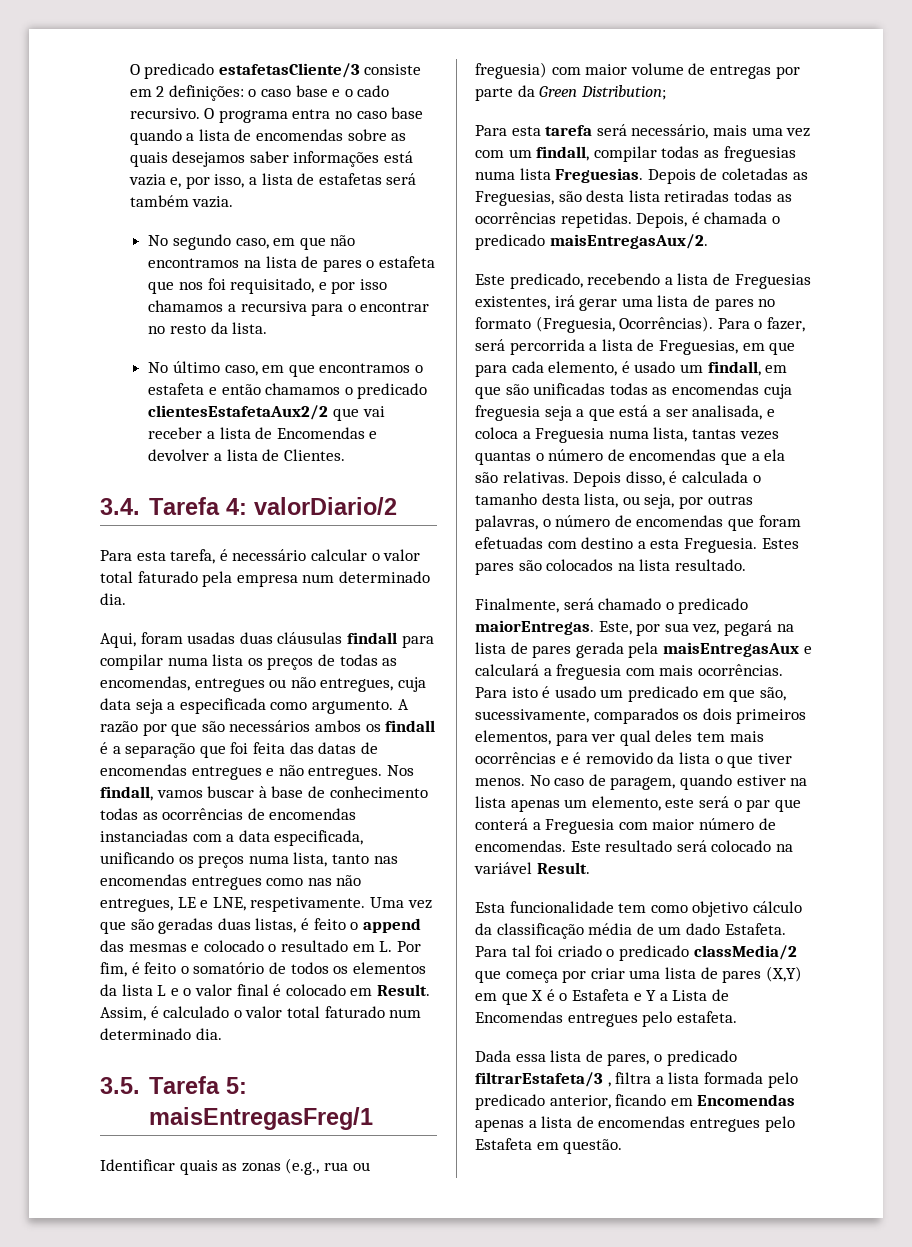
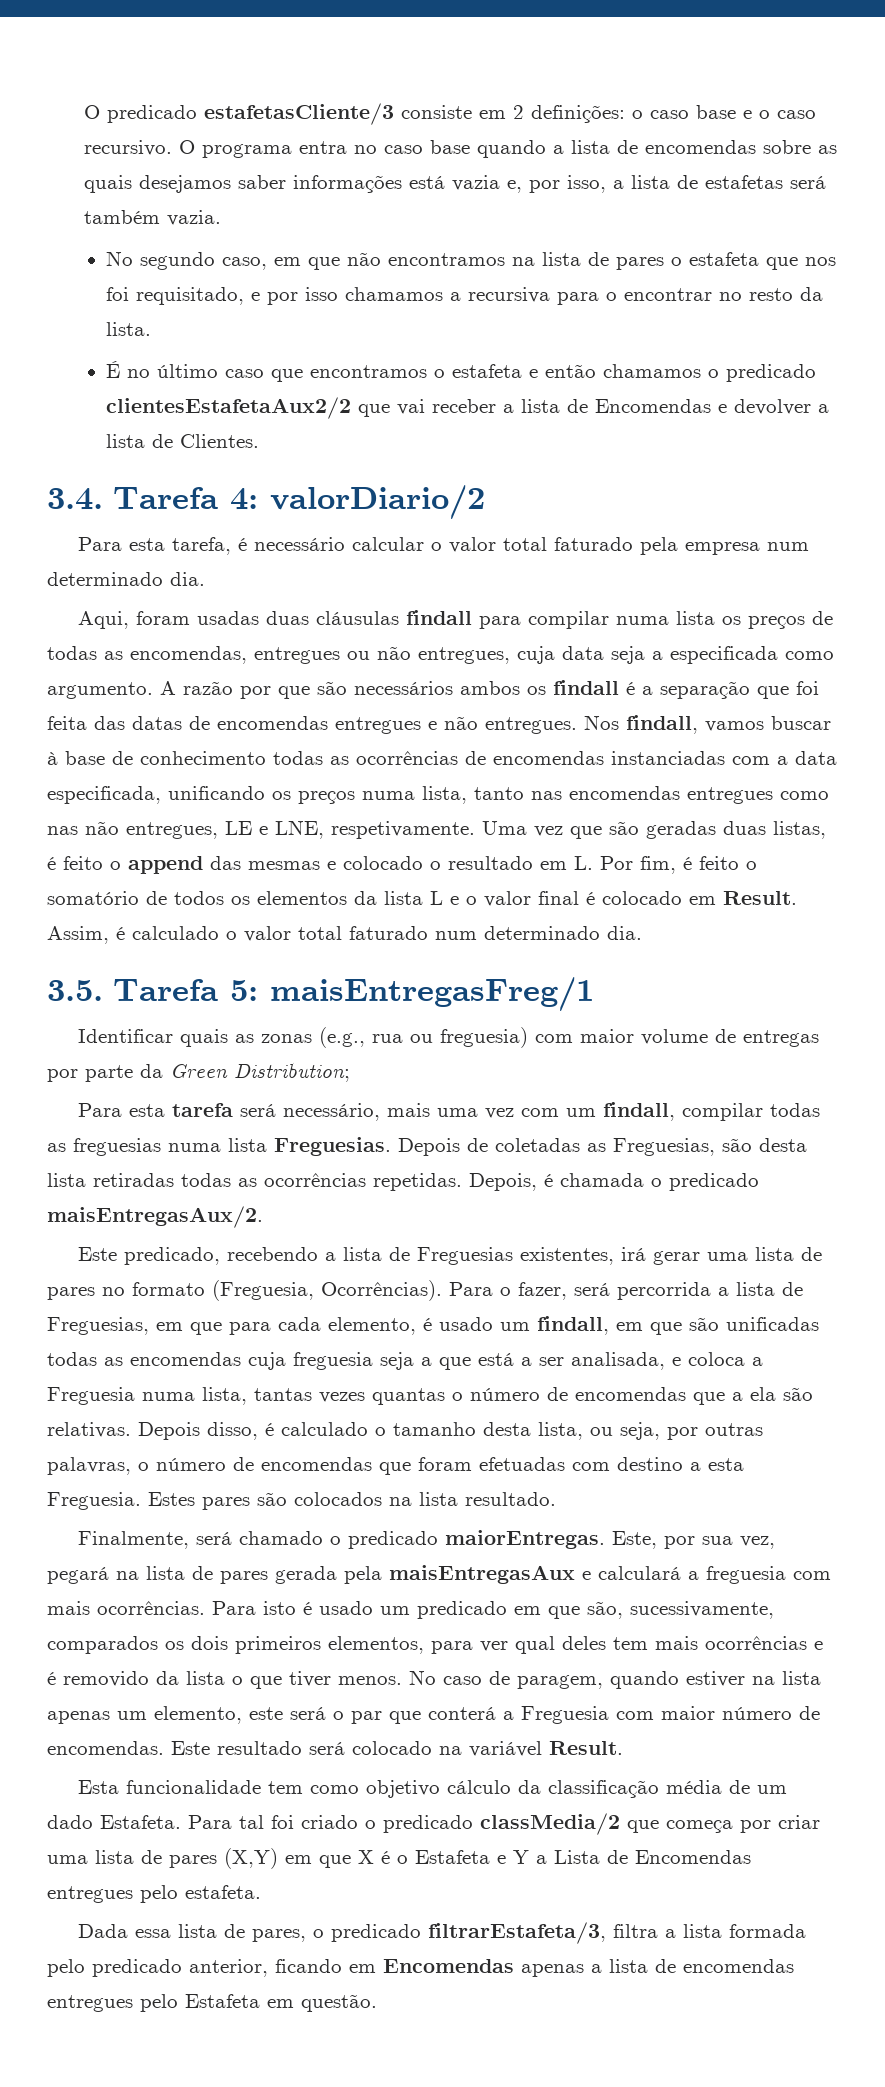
[357,85,390,97] cado -> [776,110,816,119] caso
[148,361,285,376] No último caso, em -> [106,361,265,378] É no último caso
[681,471,748,483] calculada -> [281,1422,368,1436] calculado
[475,1072,611,1087] filtrarEstafeta/3 , -> [428,1922,607,1944] filtrarEstafeta/3,

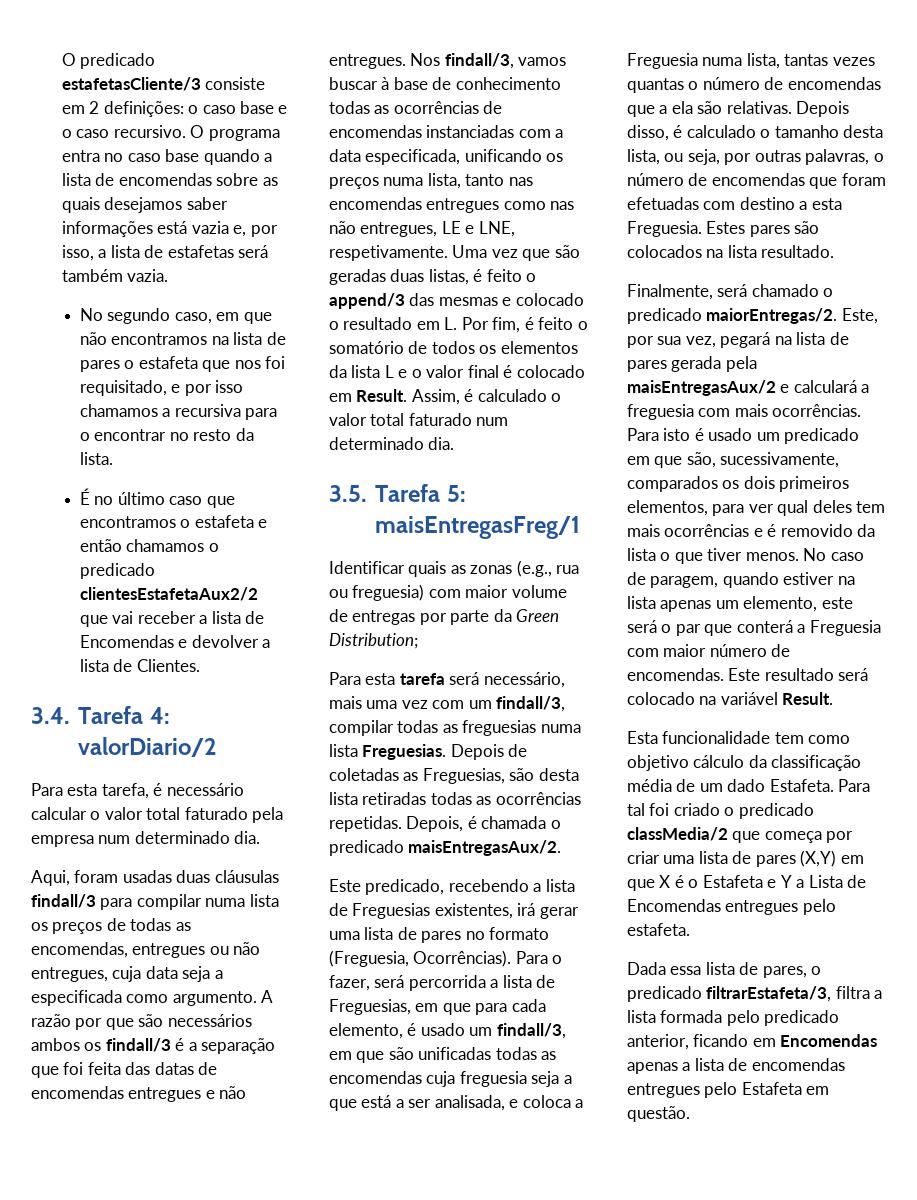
[406,610,473,625] findall -> [31,894,96,908] findall/3
[553,680,619,695] findall -> [105,1038,171,1052] findall/3
[626,715,698,734] findall, -> [444,53,514,69] findall/3,
[128,856,203,874] append -> [329,293,405,309] append/3
[603,1102,676,1121] findall, -> [496,696,566,712] findall/3,
[537,1316,609,1335] findall, -> [496,1023,566,1039] findall/3,
[445,1530,606,1549] maiorEntregas. -> [706,308,838,324] maiorEntregas/2.
[389,1565,575,1584] maisEntregasAux -> [627,380,776,396] maisEntregasAux/2

